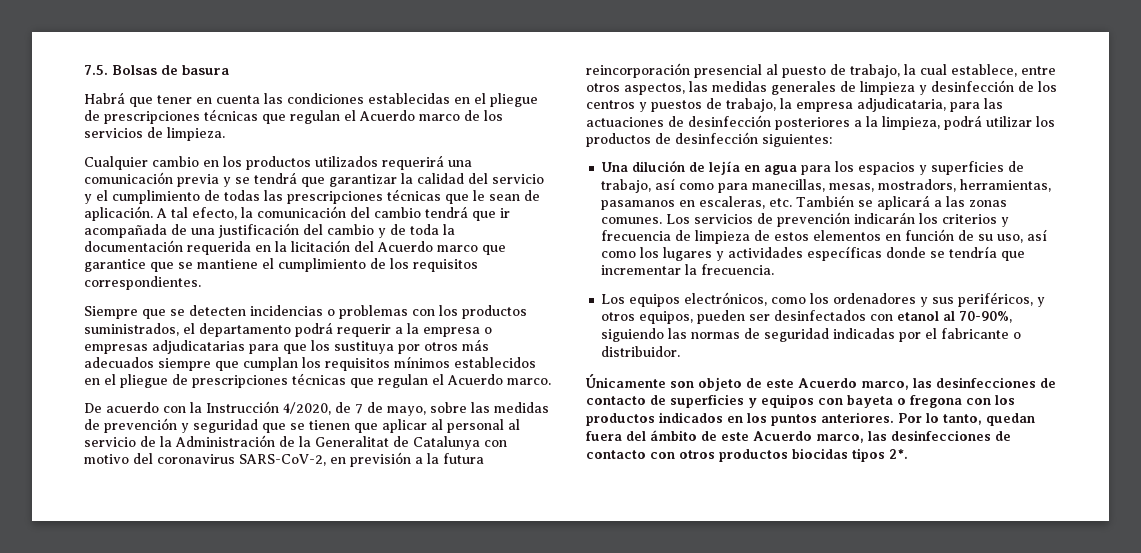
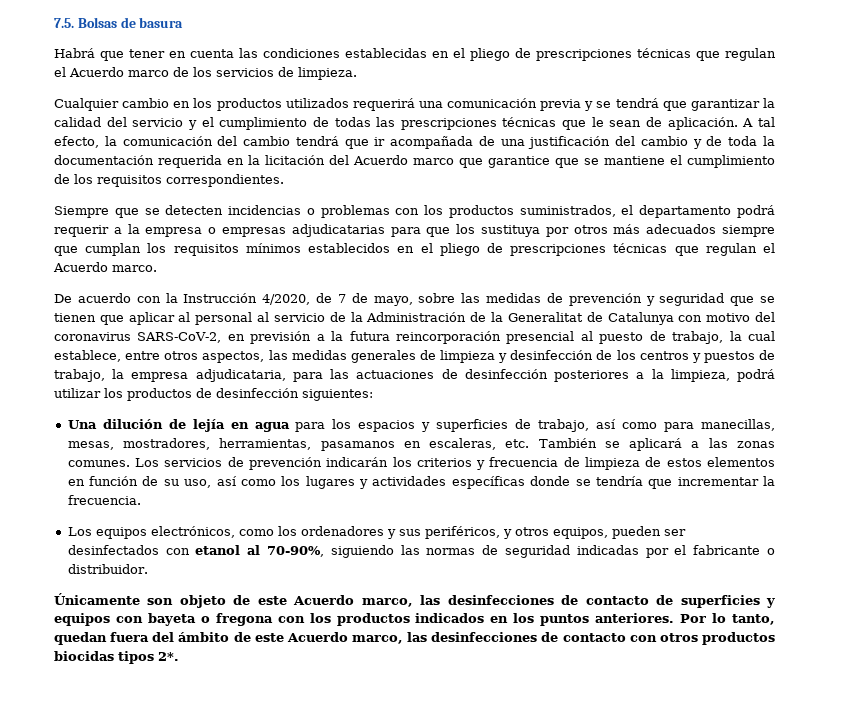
[490,93,538,107] pliegue -> [470,48,510,61] pliego
[120,374,168,388] pliegue -> [439,243,480,256] pliego
[878,179,957,192] mostradors, -> [123,438,211,450] mostradores,

